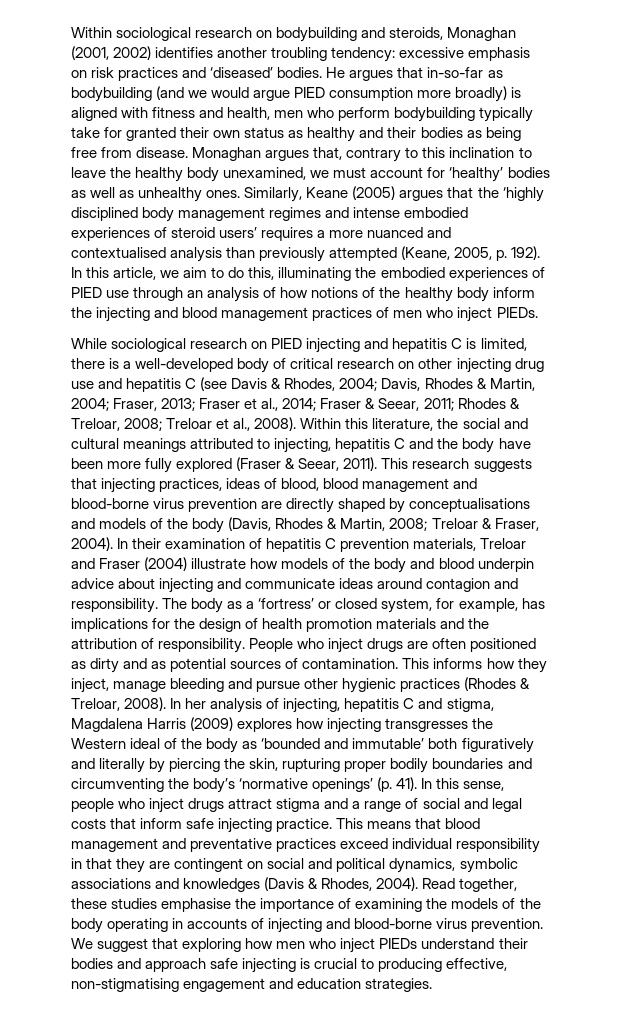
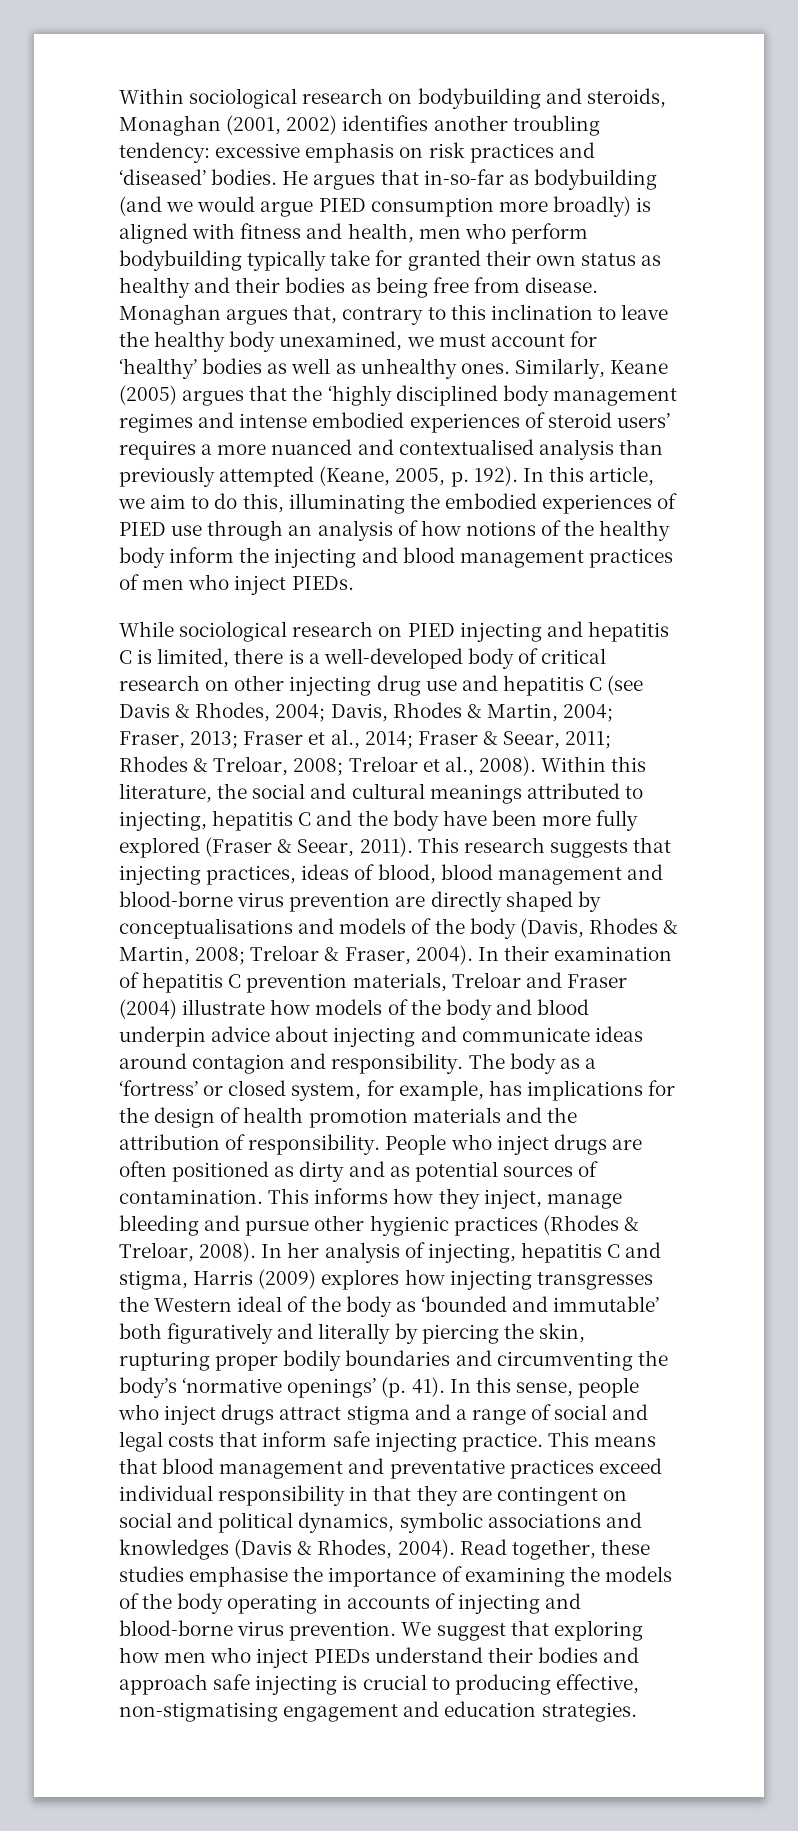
[71,718,143,732] Magdalena -> (188, 1280) none

